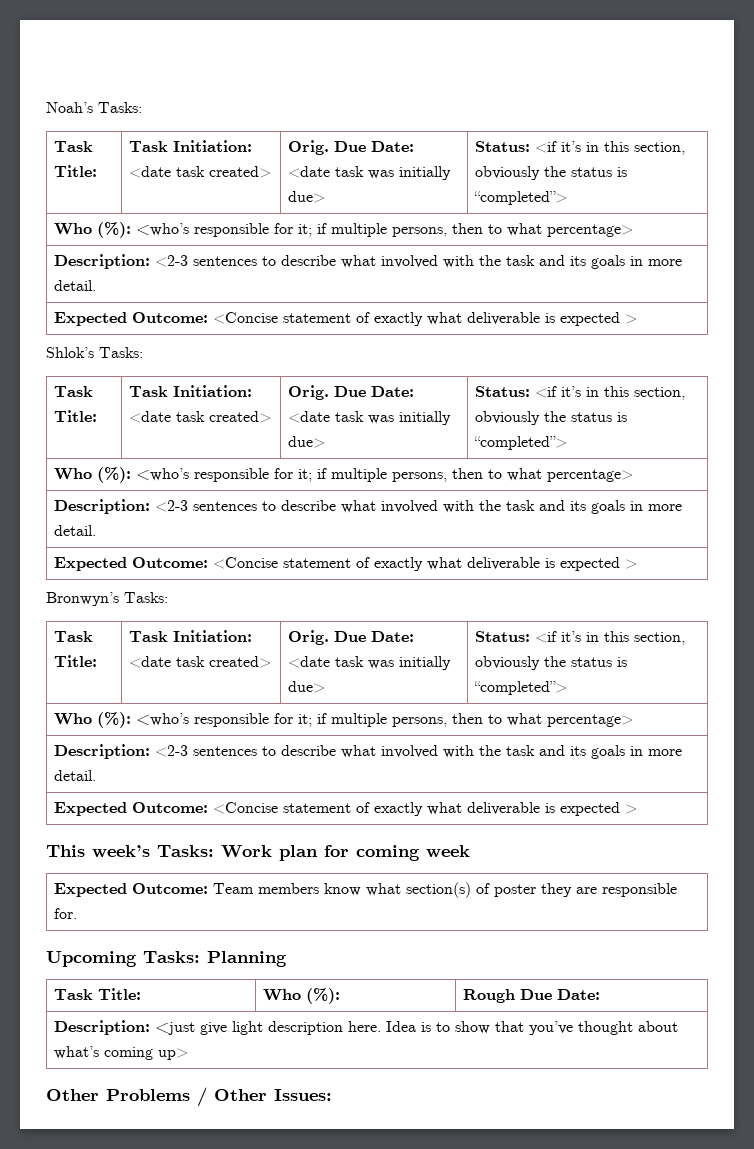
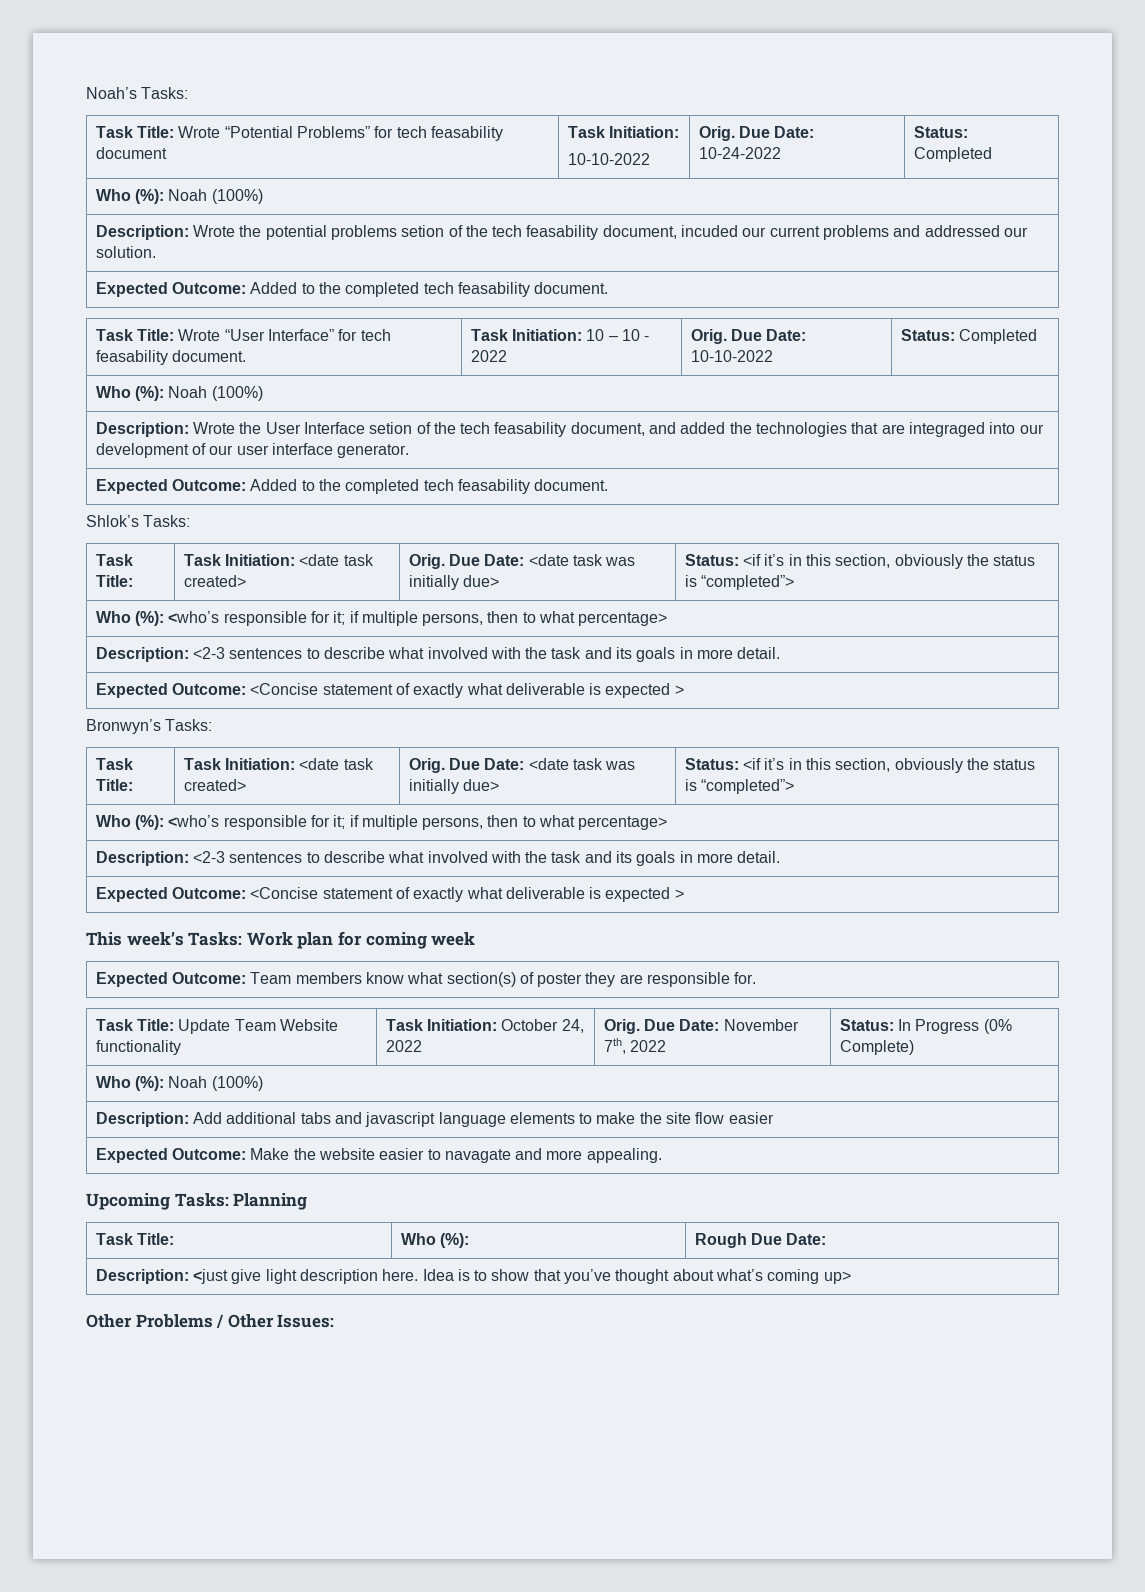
[128,140,252,152] [128,166,271,178] [287,140,414,155] [287,166,451,180] [287,191,325,203] [474,141,685,155] [474,166,627,180] [473,191,567,205] [53,222,633,238] [53,254,682,269] [53,280,96,291] [53,312,637,326] | Task Initiation: <date task created> | Orig. Due Date: <date task was initially due> | Status: <if it’s in this section, obviously the status is “completed”> // Who (%): <who’s responsible for it; if multiple persons, then to what percentage> // Description: <2-3 sentences to describe what involved with the task and its goals in more detail. // Expected Outcome: <Concise statement of exactly what deliverable is expected > -> [178,126,503,141] [95,147,167,159] [567,126,679,138] [567,153,650,165] [698,126,815,141] [698,147,781,159] [913,126,968,138] [913,147,992,162] [95,189,263,204] [95,225,1029,240] [95,246,156,258] [95,282,609,297] [95,329,391,341] [95,350,246,365] [470,329,650,341] [470,350,507,362] [690,329,807,344] [690,350,773,362] [900,329,1037,344] [95,386,263,401] [95,422,1044,437] [95,443,410,458] [95,479,609,494] Wrote “Potential Problems” for tech feasability document | Task Initiation: // 10-10-2022 | Orig. Due Date: 10-24-2022 | Status: Completed // Who (%): Noah (100%) // Description: Wrote the potential problems setion of the tech feasability document, incuded our current problems and addressed our solution. // Expected Outcome: Added to the completed tech feasability document. // Task Title: Wrote “User Interface” for tech feasability document. | Task Initiation: 10 – 10 - 2022 | Orig. Due Date: 10-10-2022 | Status: Completed // Who (%): Noah (100%) // Description: Wrote the User Interface setion of the tech feasability document, and added the technologies that are integraged into our development of our user interface generator. // Expected Outcome: Added to the completed tech feasability document.
(77, 913) none -> [95,1019,338,1034] [95,1040,181,1055] [385,1019,584,1033] [385,1040,422,1052] [603,1019,799,1034] [603,1038,666,1054] [839,1019,1012,1034] [839,1040,914,1055] [95,1076,263,1091] [95,1112,774,1127] [95,1148,662,1163] // Task Title: Update Team Website functionality | Task Initiation: October 24, 2022 | Orig. Due Date: November 7th, 2022 | Status: In Progress (0% Complete) // Who (%): Noah (100%) // Description: Add additional tabs and javascript language elements to make the site flow easier // Expected Outcome: Make the website easier to navagate and more appealing.

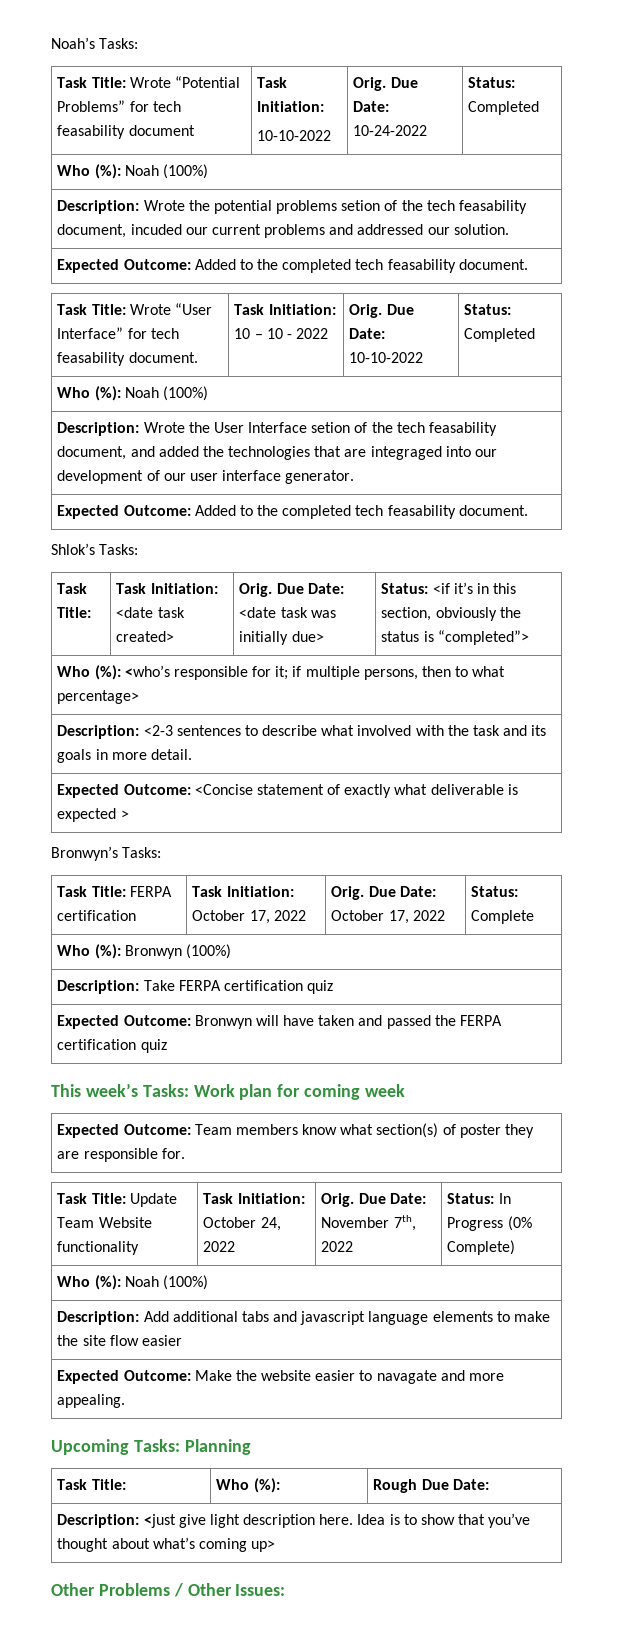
[183,758,374,770] [183,779,246,791] [408,758,636,773] [408,779,499,794] [684,758,1036,773] [684,779,794,794] [95,815,668,830] [95,851,781,866] [95,887,684,902] | Task Initiation: <date task created> | Orig. Due Date: <date task was initially due> | Status: <if it’s in this section, obviously the status is “completed”> // Who (%): <who’s responsible for it; if multiple persons, then to what percentage> // Description: <2-3 sentences to describe what involved with the task and its goals in more detail. // Expected Outcome: <Concise statement of exactly what deliverable is expected > -> [129,886,172,897] [57,910,137,921] [192,886,294,897] [192,910,306,924] [331,886,436,900] [331,910,445,924] [471,886,519,897] [471,910,535,924] [57,944,231,959] [57,980,334,994] [57,1015,503,1029] [57,1039,167,1053] FERPA certification | Task Initiation: October 17, 2022 | Orig. Due Date: October 17, 2022 | Status: Complete // Who (%): Bronwyn (100%) // Description: Take FERPA certification quiz // Expected Outcome: Bronwyn will have taken and passed the FERPA certification quiz

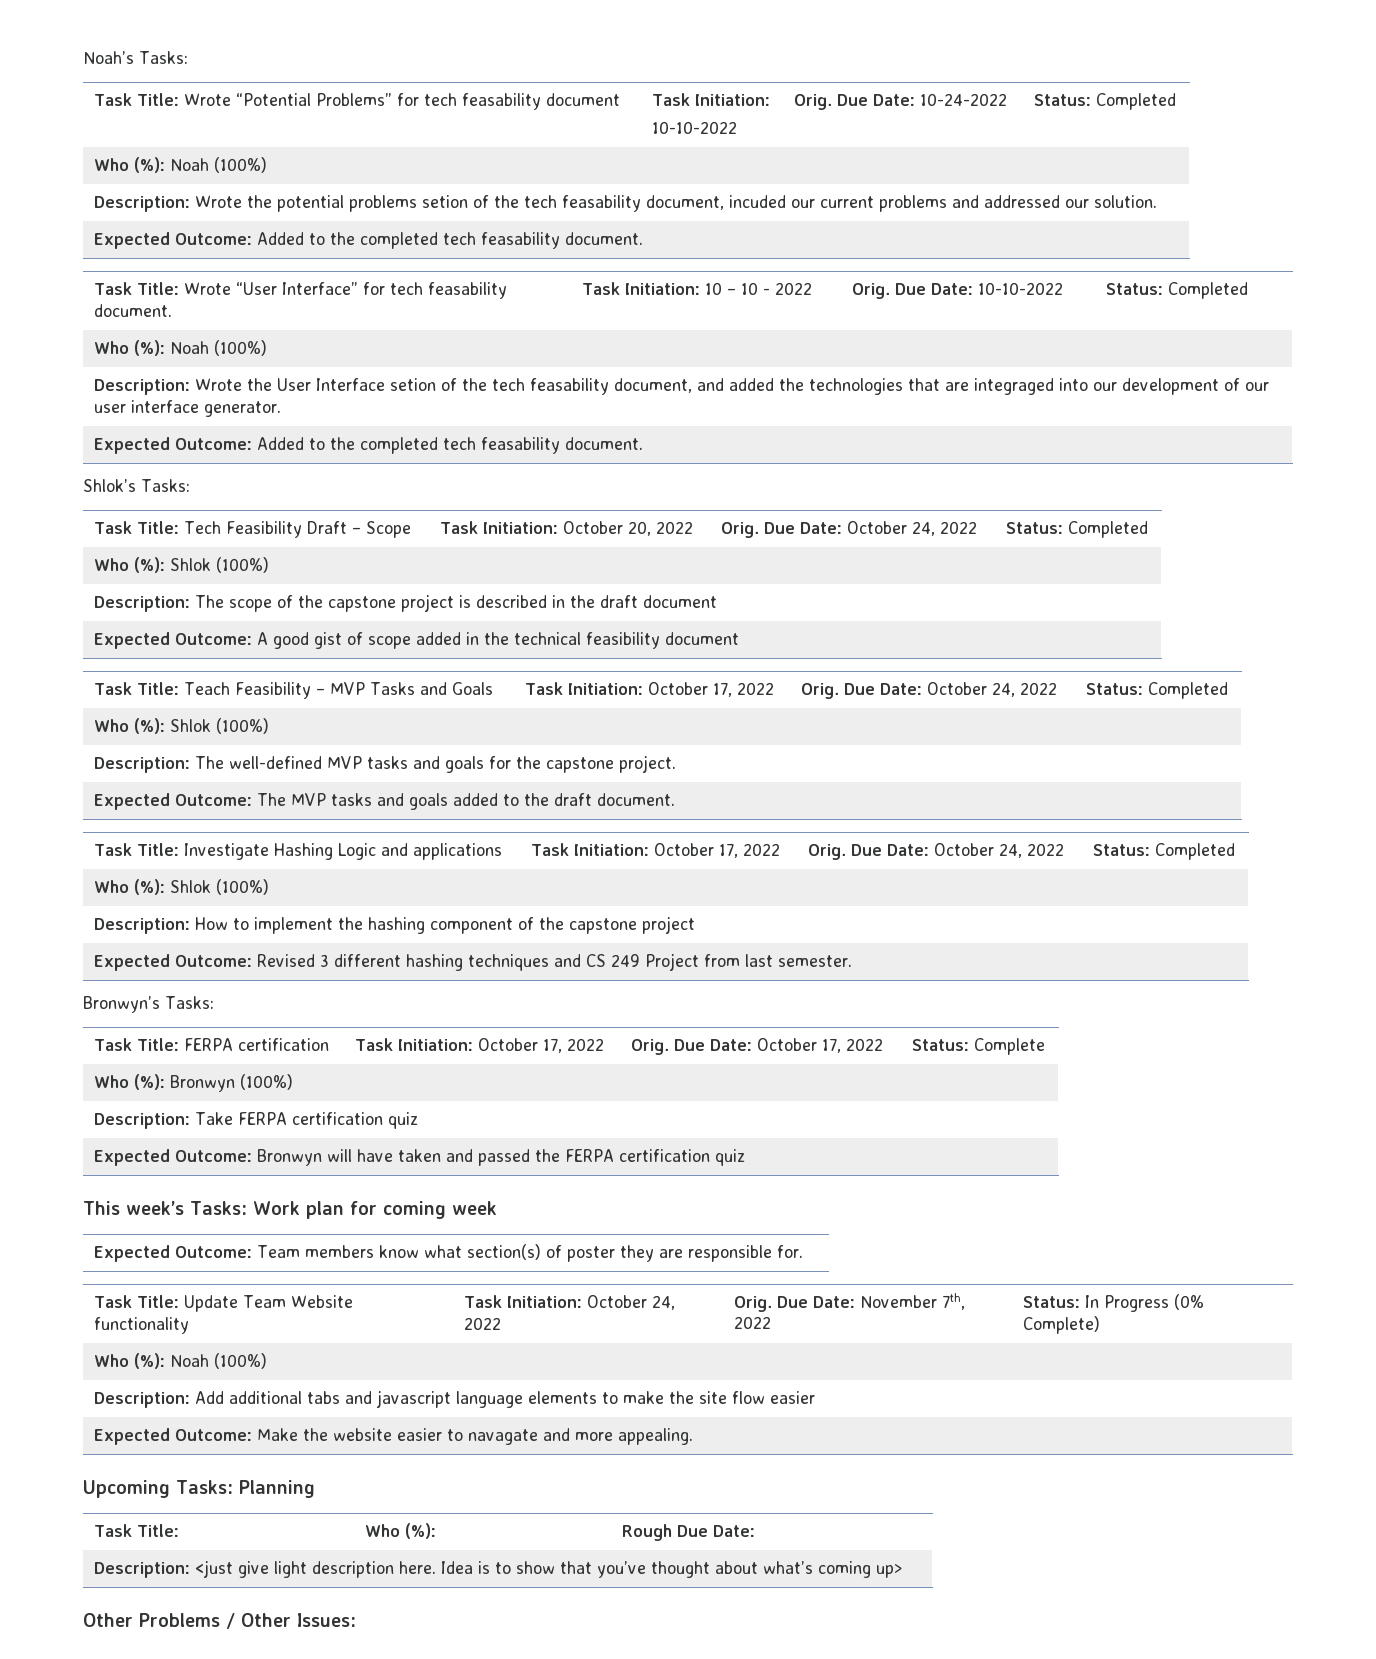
[116,583,218,594] [116,607,185,618] [116,631,175,642] [239,583,344,597] [239,607,336,618] [239,631,324,645] [381,582,517,594] [381,607,521,621] [381,630,529,645] [57,665,506,680] [57,690,140,704] [57,725,547,739] [57,749,192,763] [57,784,518,798] [57,808,129,822] | Task Initiation: <date task created> | Orig. Due Date: <date task was initially due> | Status: <if it’s in this section, obviously the status is “completed”> // Who (%): <who’s responsible for it; if multiple persons, then to what percentage> // Description: <2-3 sentences to describe what involved with the task and its goals in more detail. // Expected Outcome: <Concise statement of exactly what deliverable is expected > -> [184,521,412,538] [440,521,694,536] [721,521,978,538] [1006,521,1149,538] [94,557,270,573] [94,594,718,612] [94,632,740,649] [94,682,493,699] [525,682,775,697] [801,682,1058,699] [1086,682,1229,699] [94,718,270,734] [94,755,677,773] [94,793,676,810] [94,843,503,860] [531,843,781,858] [808,843,1065,860] [1093,843,1236,860] [94,879,270,895] [94,916,696,934] [94,953,853,971] Tech Feasibility Draft – Scope | Task Initiation: October 20, 2022 | Orig. Due Date: October 24, 2022 | Status: Completed // Who (%): Shlok (100%) // Description: The scope of the capstone project is described in the draft document // Expected Outcome: A good gist of scope added in the technical feasibility document // Task Title: Teach Feasibility – MVP Tasks and Goals | Task Initiation: October 17, 2022 | Orig. Due Date: October 24, 2022 | Status: Completed // Who (%): Shlok (100%) // Description: The well-defined MVP tasks and goals for the capstone project. // Expected Outcome: The MVP tasks and goals added to the draft document. // Task Title: Investigate Hashing Logic and applications | Task Initiation: October 17, 2022 | Orig. Due Date: October 24, 2022 | Status: Completed // Who (%): Shlok (100%) // Description: How to implement the hashing component of the capstone project // Expected Outcome: Revised 3 different hashing techniques and CS 249 Project from last semester.

